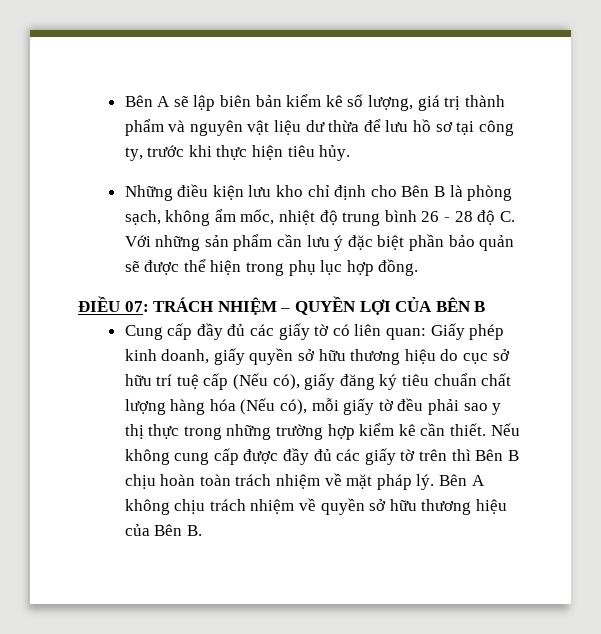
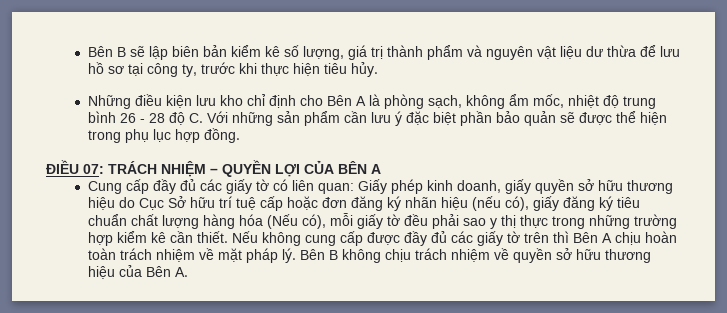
[124,95,171,107] Bên A -> [87,46,126,57] Bên B
[433,186,445,197] B -> [355,96,366,106] A
[474,301,486,312] B -> [371,164,381,174] A
[462,349,510,364] cục sở -> [138,196,186,210] Cục Sở
[233,373,269,390] (Nếu -> [286,196,501,211] hoặc đơn đăng ký nhãn hiệu (nếu
[507,450,519,461] B -> [601,233,612,243] A
[471,475,485,486] A -> [328,250,338,260] B
[186,525,202,536] B. -> [174,267,188,277] A.

